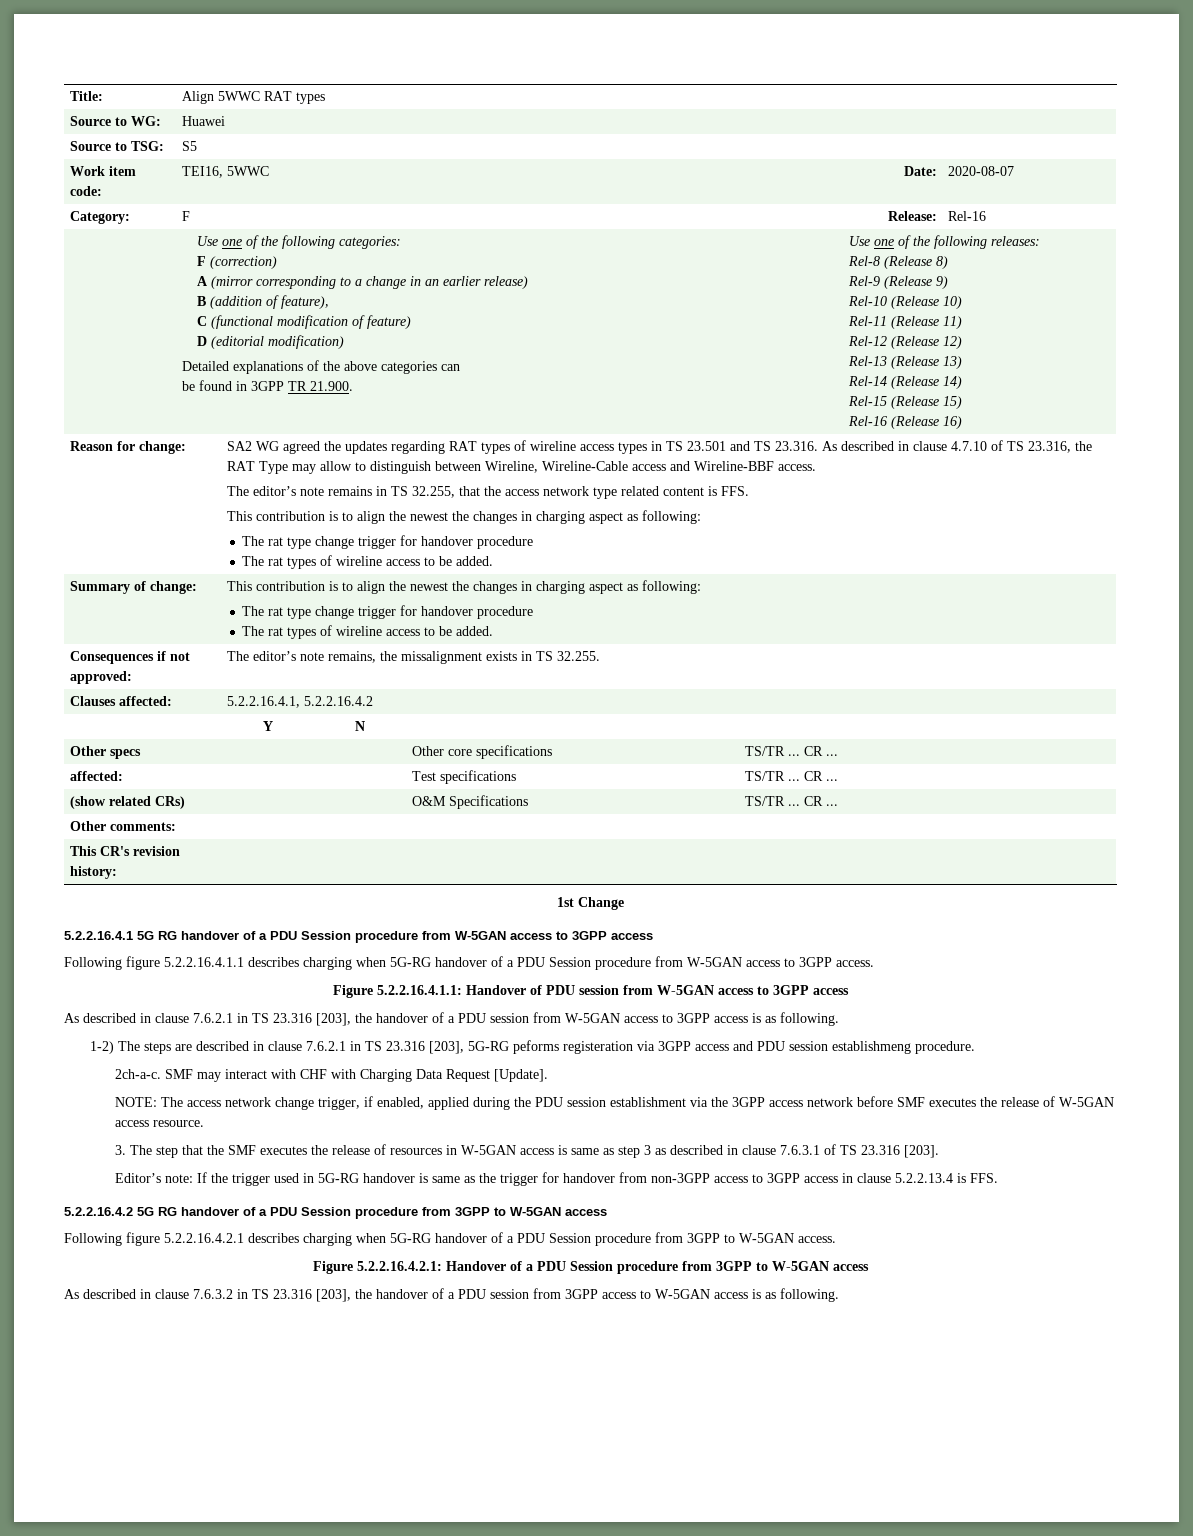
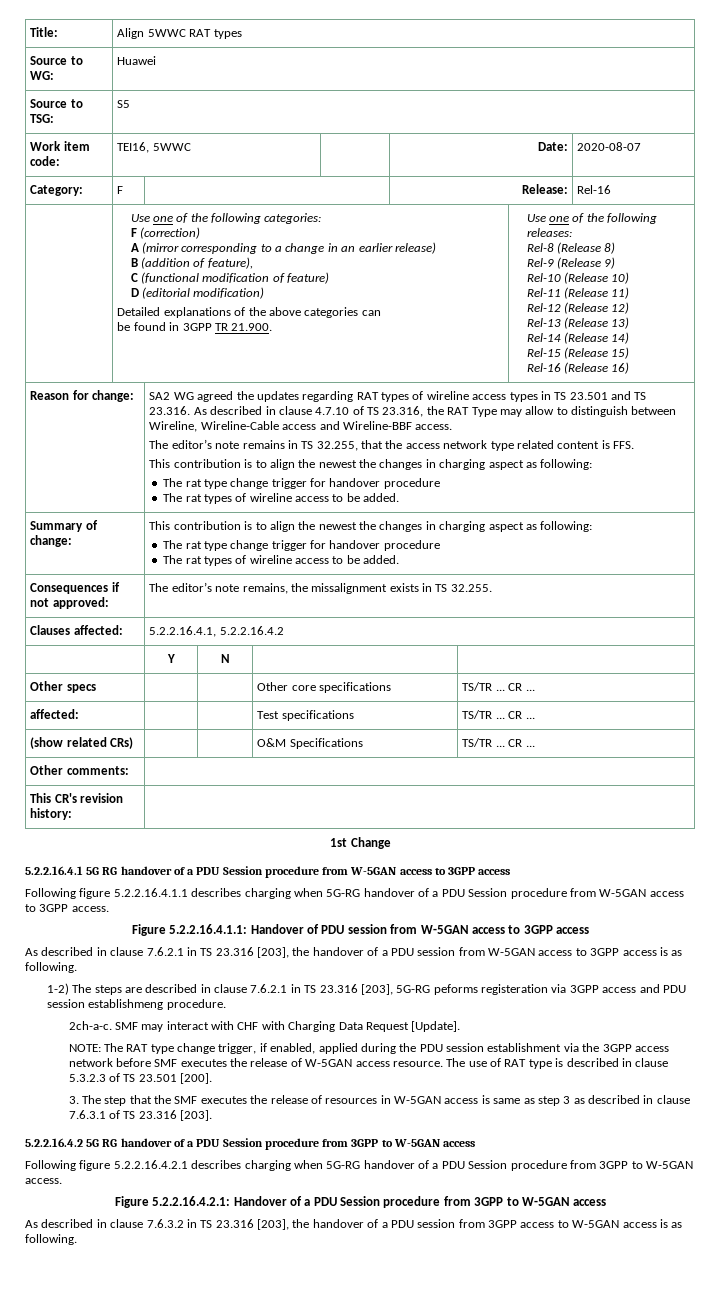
[187,1097,272,1107] access network -> [126,1044,174,1054] RAT type
(205, 1123) none -> [446,1058,669,1069] [68,1073,213,1084] The use of RAT type is described in clause 5.3.2.3 of TS 23.501 [200].
[115,1172,999,1186] // Editor’s note: If the trigger used in 5G-RG handover is same as the trigger for handover from non-3GPP access to 3GPP access in clause 5.2.2.13.4 is FFS. -> (213, 1115) none

